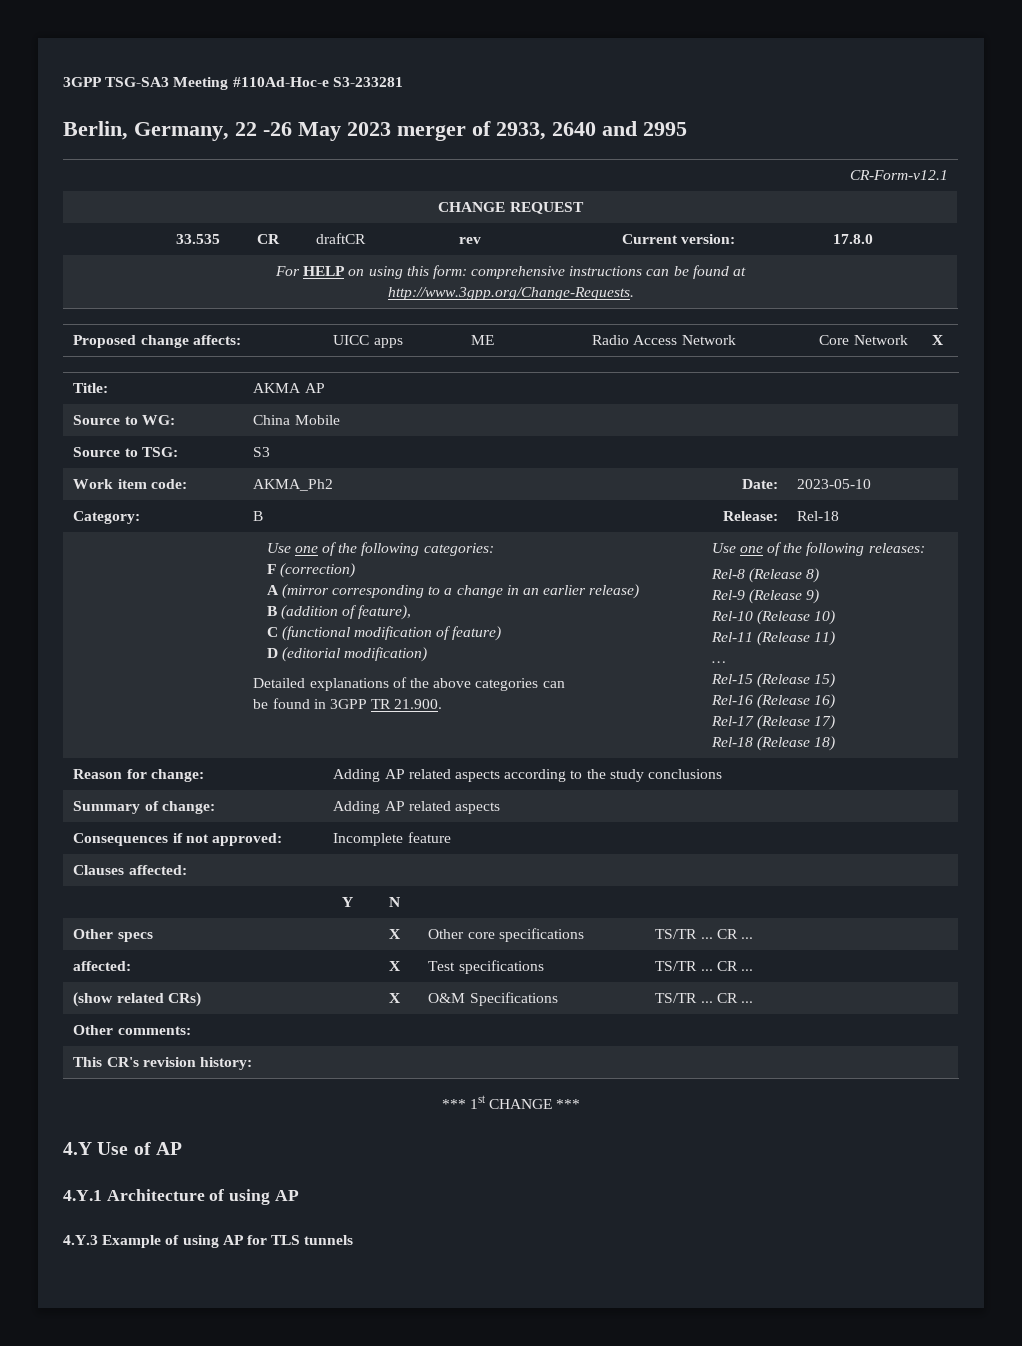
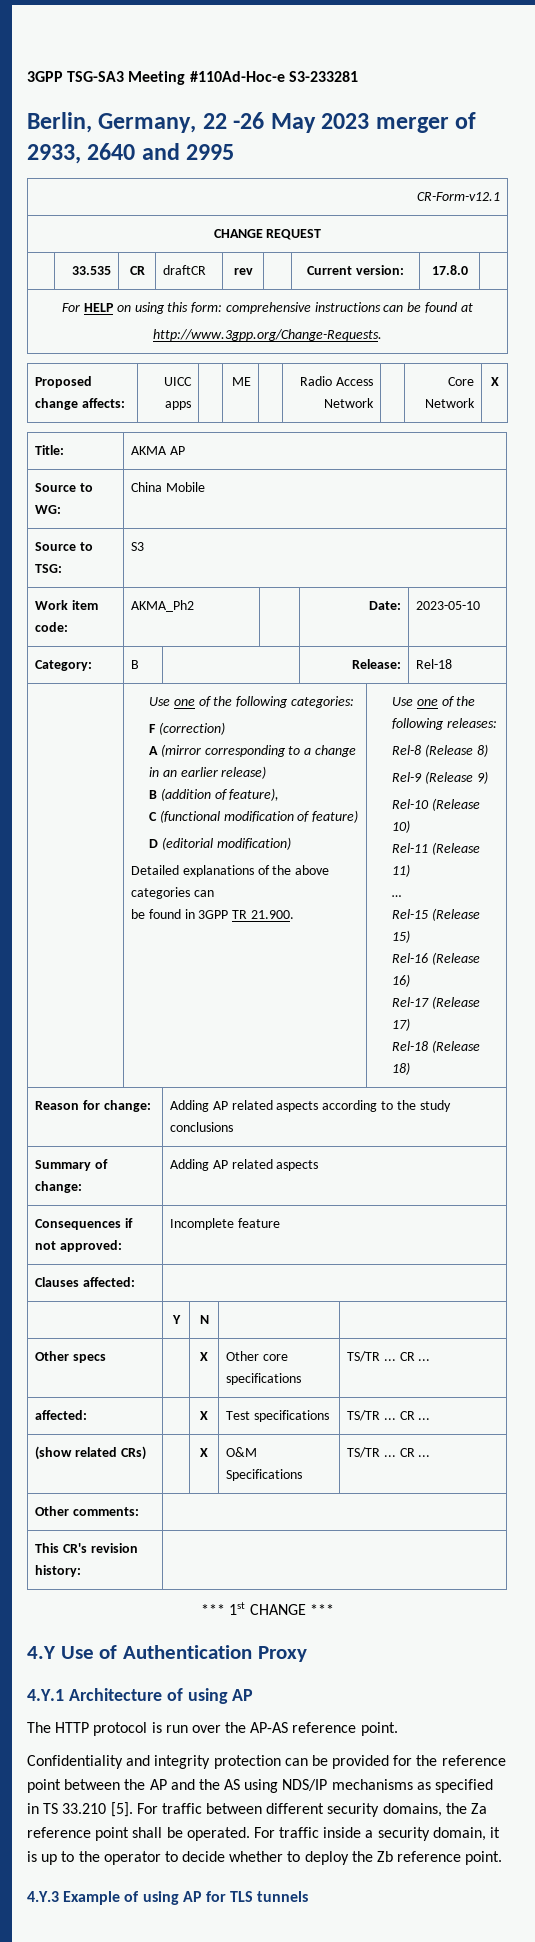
[155,1142,182,1155] AP -> [123,1645,307,1662] Authentication Proxy
(299, 1195) none -> [27,1722,398,1736] [27,1755,506,1769] [27,1779,494,1793] [27,1802,488,1817] [27,1827,501,1841] [27,1851,503,1865] // The HTTP protocol is run over the AP-AS reference point. // Confidentiality and integrity protection can be provided for the reference point between the AP and the AS using NDS/IP mechanisms as specified in TS 33.210 [5]. For traffic between different security domains, the Za reference point shall be operated. For traffic inside a security domain, it is up to the operator to decide whether to deploy the Zb reference point.

